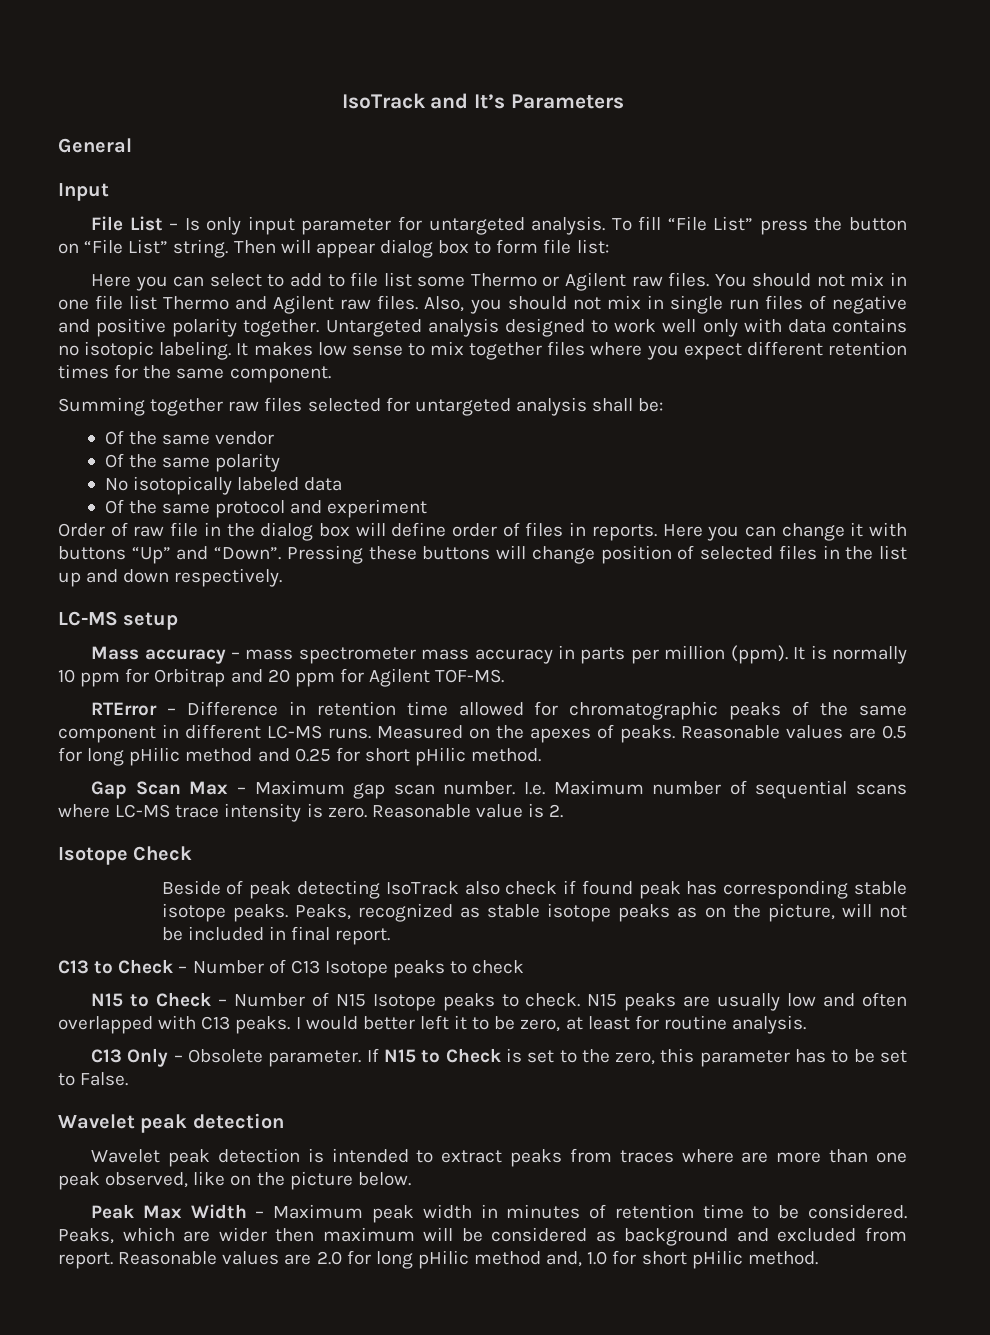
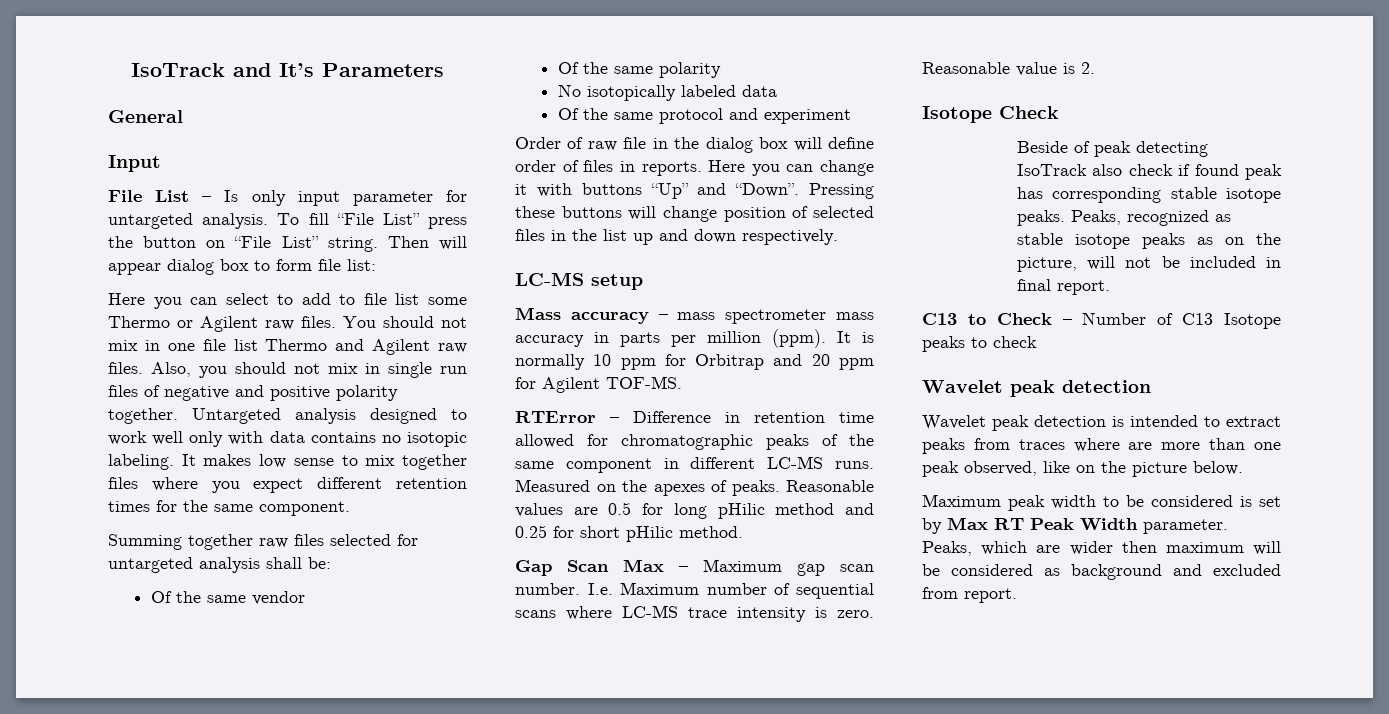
[91,992,907,1011] [58,1015,807,1034] [91,1048,908,1067] [58,1072,129,1086] // N15 to Check – Number of N15 Isotope peaks to check. N15 peaks are usually low and often overlapped with C13 peaks. I would better left it to be zero, at least for routine analysis. // C13 Only – Obsolete parameter. If N15 to Check is set to the zero, this parameter has to be set to False. -> (1037, 342) none
[91,1204,908,1223] Peak Max Width – Maximum peak width in minutes of retention time to be considered. -> [922,494,1281,511] [922,517,1228,534] Maximum peak width to be considered is set by Max RT Peak Width parameter.
[118,1250,818,1269] Reasonable values are 2.0 for long pHilic method and, 1.0 for short pHilic method. -> (1017, 595) none

